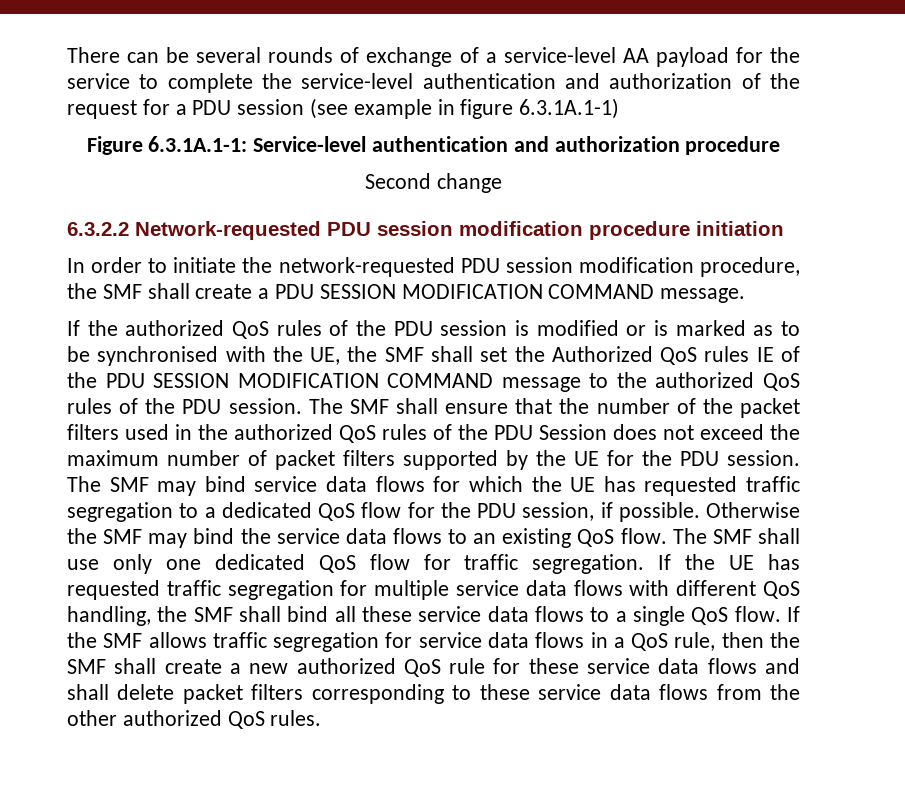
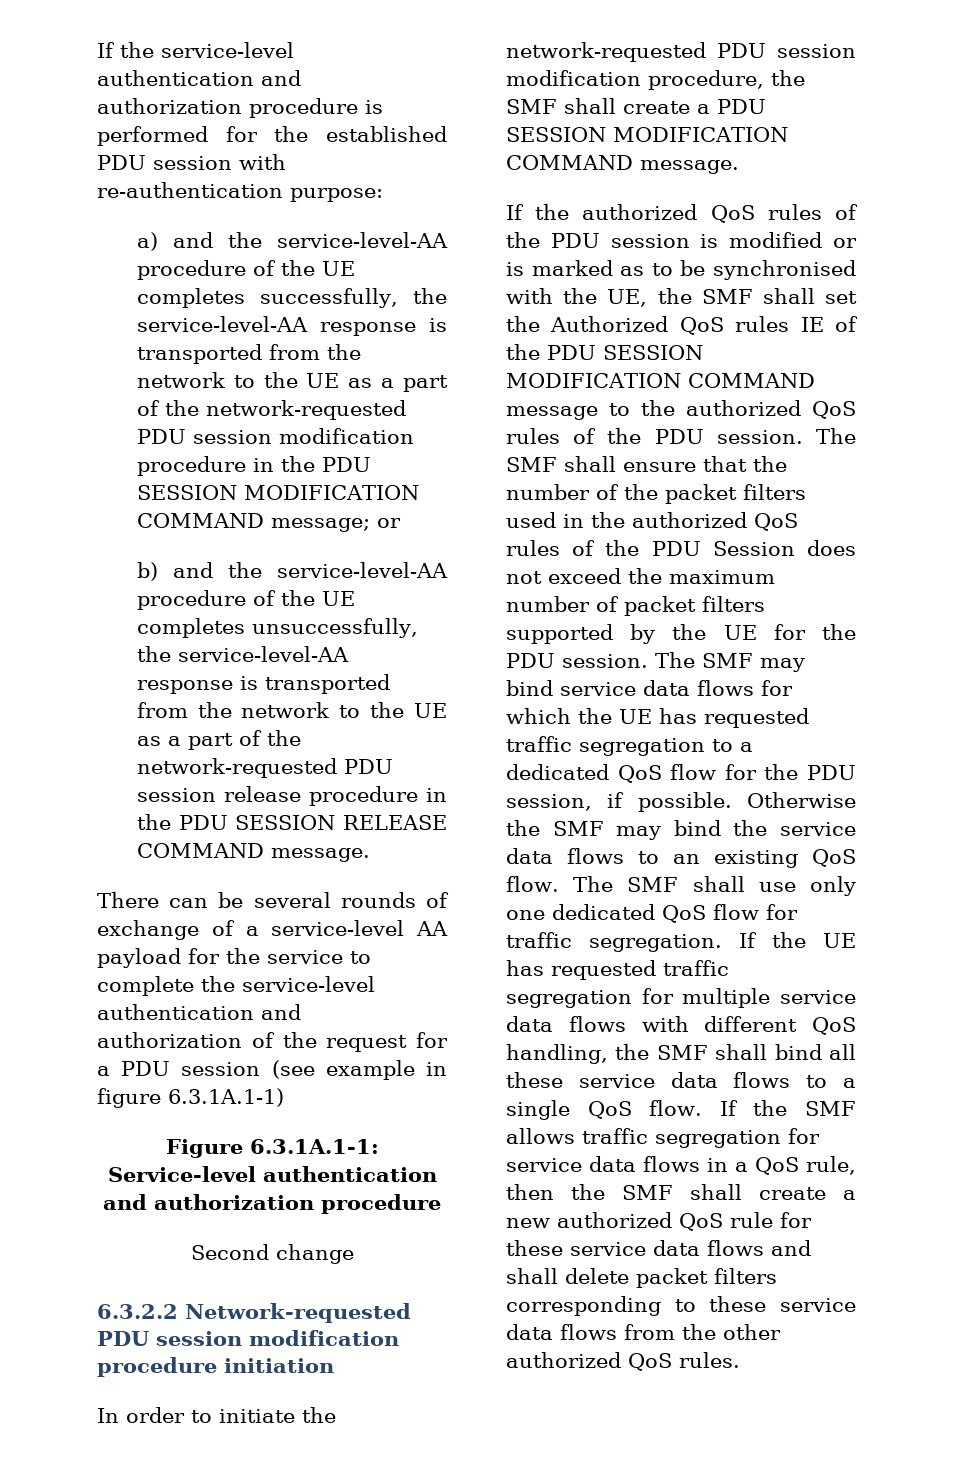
(67, 55) none -> [97,42,294,58] [97,70,301,86] [97,98,383,118] [97,126,447,146] [97,154,286,170] [97,182,383,202] [136,232,448,251] [136,260,355,280] [136,288,447,308] [136,316,447,336] [136,344,361,364] [136,372,448,392] [136,400,406,420] [136,428,414,444] [136,456,371,476] [136,485,419,500] [136,513,401,532] [136,562,448,581] [136,590,355,610] [136,618,418,638] [136,646,349,662] [136,674,390,694] [136,702,447,718] [136,730,301,750] [136,758,393,778] [136,786,447,806] [136,814,447,830] [136,843,370,862] If the service-level authentication and authorization procedure is performed for the established PDU session with re-authentication purpose: // a) and the service-level-AA procedure of the UE completes successfully, the service-level-AA response is transported from the network to the UE as a part of the network-requested PDU session modification procedure in the PDU SESSION MODIFICATION COMMAND message; or // b) and the service-level-AA procedure of the UE completes unsuccessfully, the service-level-AA response is transported from the network to the UE as a part of the network-requested PDU session release procedure in the PDU SESSION RELEASE COMMAND message. //

